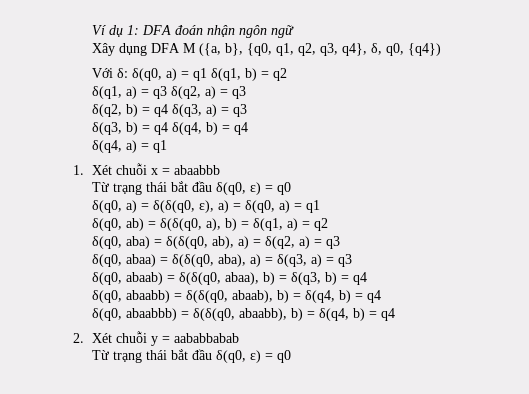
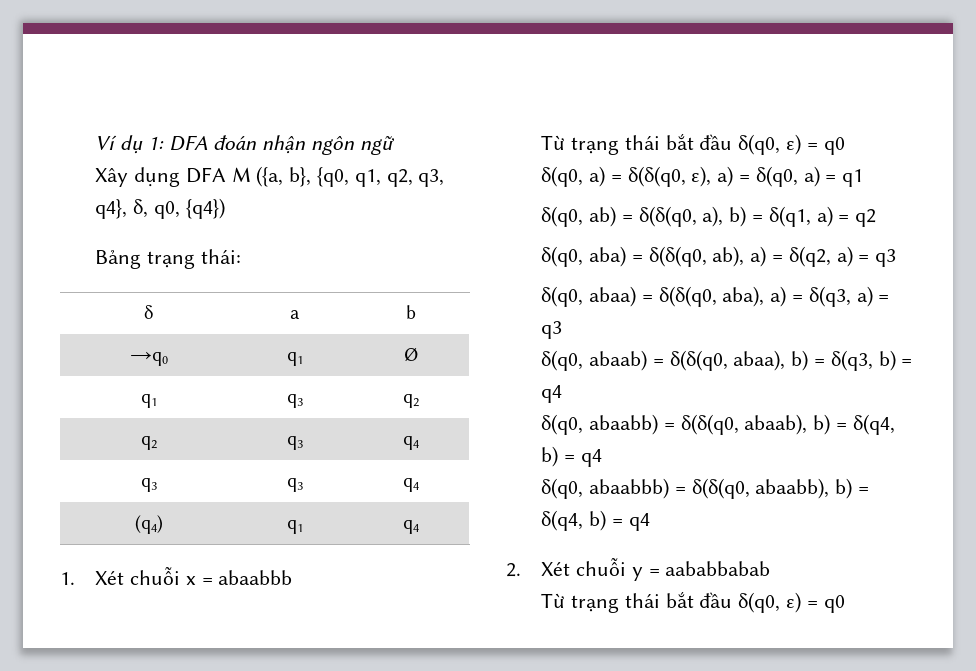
[91,68,287,81] [91,86,246,99] [91,104,247,117] [91,122,248,135] [91,140,167,153] Với δ: δ(q0, a) = q1 δ(q1, b) = q2 // δ(q1, a) = q3 δ(q2, a) = q3 // δ(q2, b) = q4 δ(q3, a) = q3 // δ(q3, b) = q4 δ(q4, b) = q4 // δ(q4, a) = q1 -> [95,249,241,269] [144,305,153,319] [290,310,300,319] [406,305,416,319] [129,351,168,366] [286,352,303,366] [404,348,418,362] [140,394,157,408] [286,394,303,408] [403,394,419,408] [140,436,157,450] [286,436,303,450] [403,436,419,450] [140,478,157,492] [286,478,303,492] [403,478,419,492] [134,515,163,534] [286,520,303,534] [403,520,419,534] Bảng trạng thái: // δ | a | b // →q0 | q1 | Ø // q1 | q3 | q2 // q2 | q3 | q4 // q3 | q3 | q4 // (q4) | q1 | q4

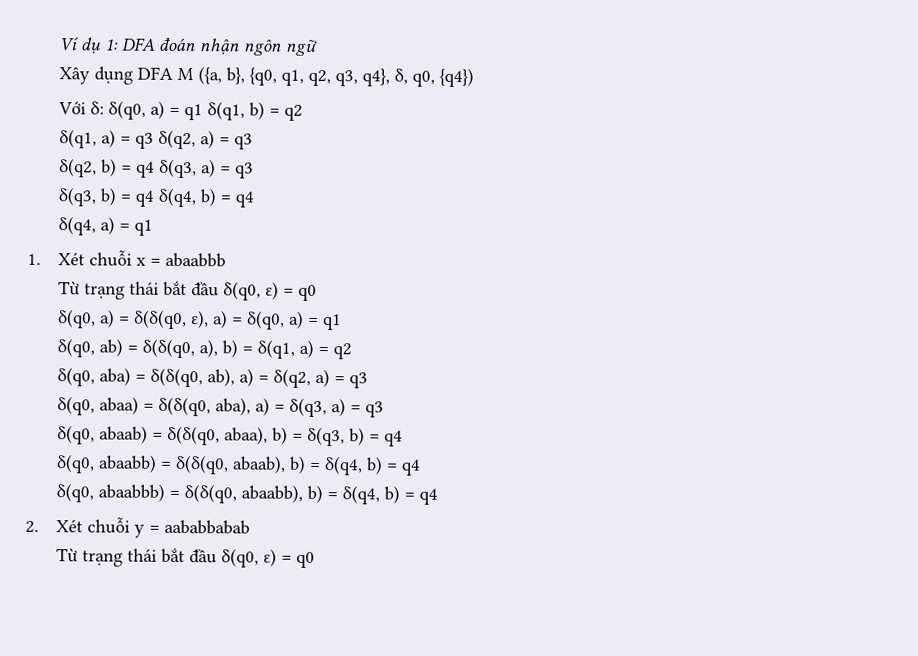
[95,249,241,269] [144,305,153,319] [290,310,300,319] [406,305,416,319] [129,351,168,366] [286,352,303,366] [404,348,418,362] [140,394,157,408] [286,394,303,408] [403,394,419,408] [140,436,157,450] [286,436,303,450] [403,436,419,450] [140,478,157,492] [286,478,303,492] [403,478,419,492] [134,515,163,534] [286,520,303,534] [403,520,419,534] Bảng trạng thái: // δ | a | b // →q0 | q1 | Ø // q1 | q3 | q2 // q2 | q3 | q4 // q3 | q3 | q4 // (q4) | q1 | q4 -> [58,100,304,121] [59,129,254,150] [59,158,255,179] [58,187,255,208] [58,216,154,236] Với δ: δ(q0, a) = q1 δ(q1, b) = q2 // δ(q1, a) = q3 δ(q2, a) = q3 // δ(q2, b) = q4 δ(q3, a) = q3 // δ(q3, b) = q4 δ(q4, b) = q4 // δ(q4, a) = q1

